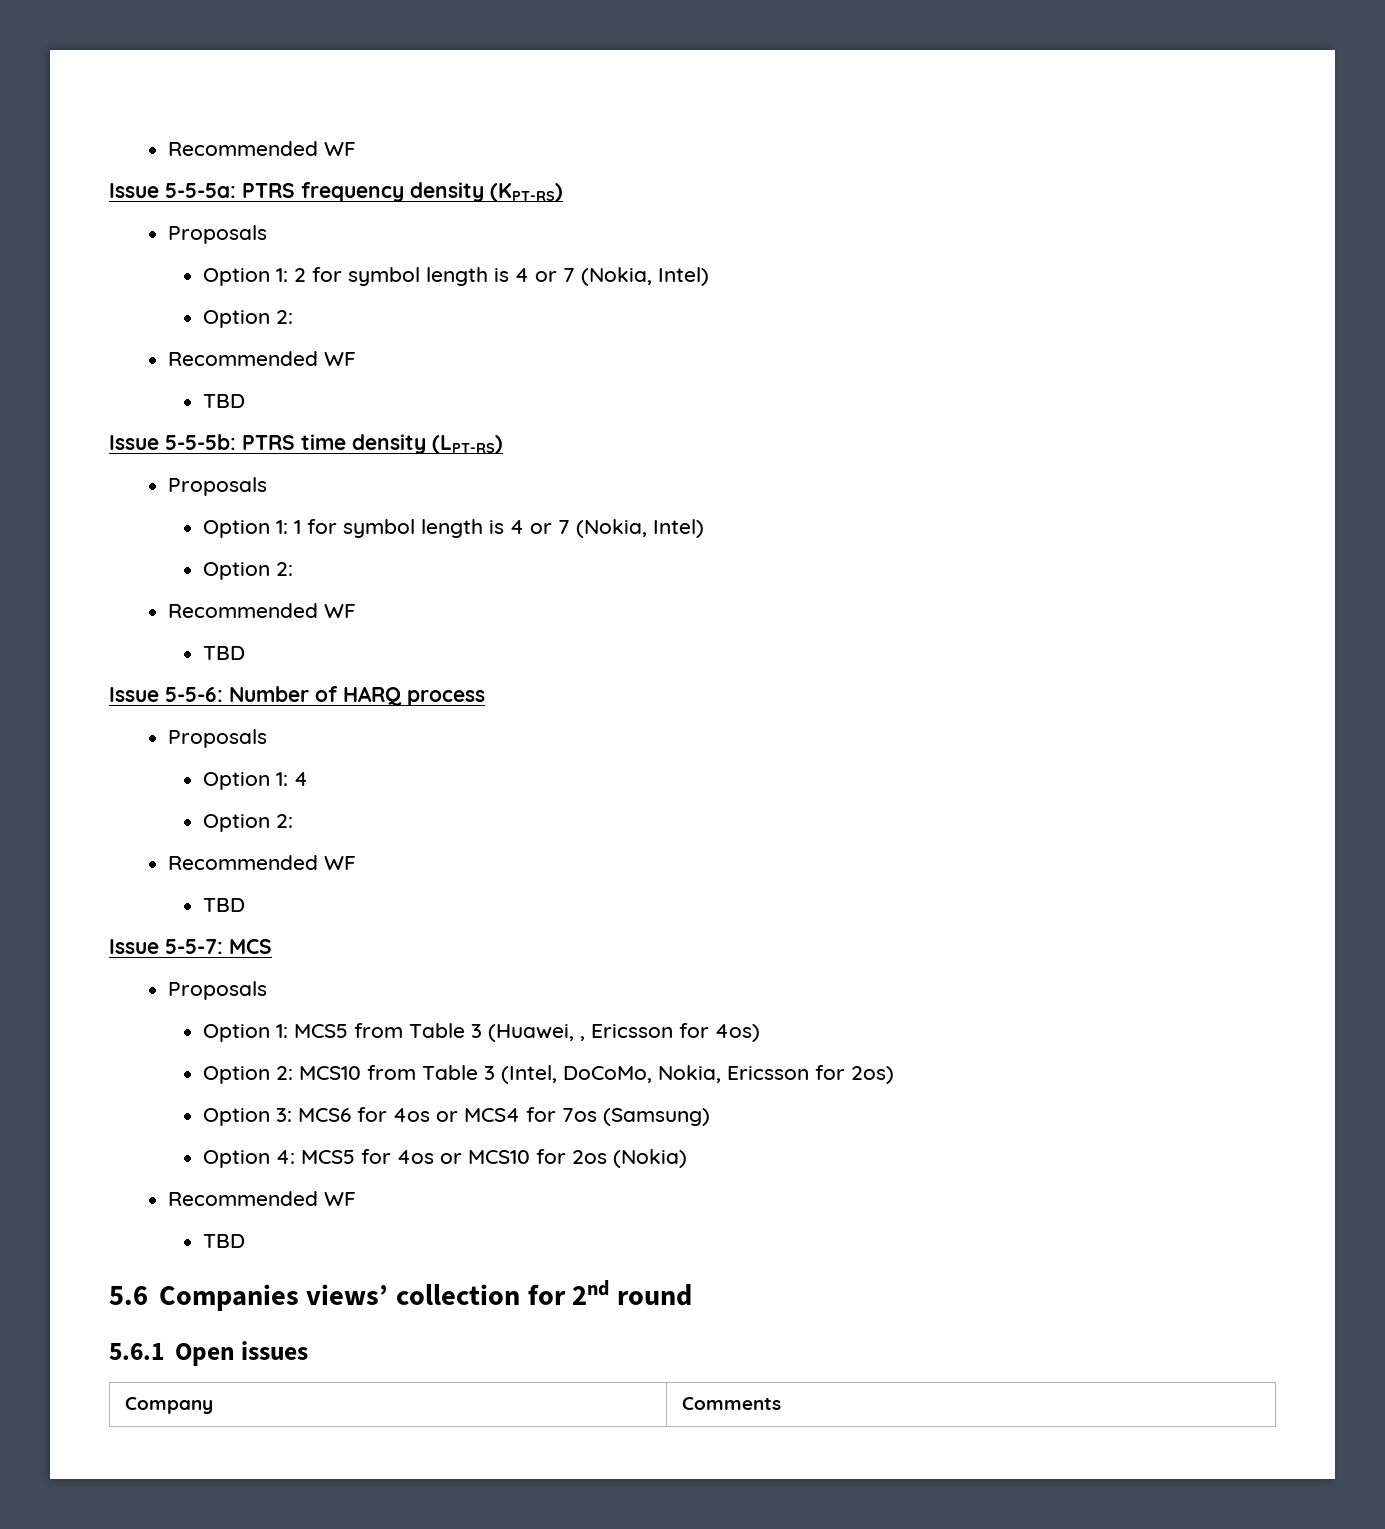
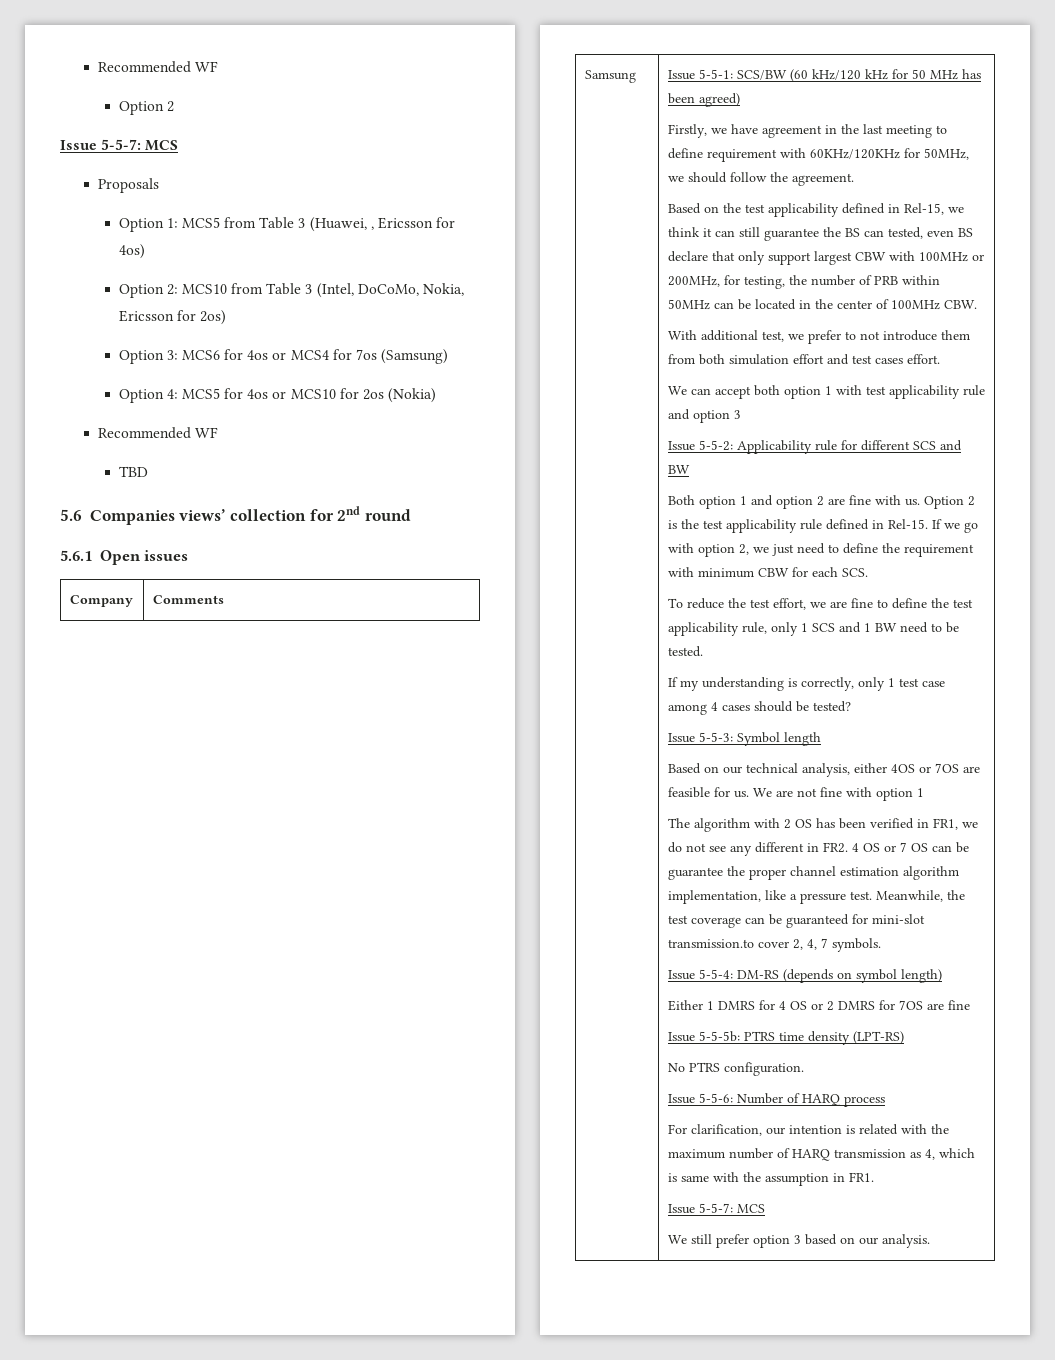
[167,141,356,156] [109,182,563,202] [167,225,267,244] [203,267,710,286] [203,310,294,328] [167,351,356,366] [203,394,246,408] [109,434,503,454] [167,477,267,496] [203,519,705,538] [203,562,294,580] [167,603,356,618] [203,646,246,660] [109,686,485,706] [167,729,267,748] [203,772,309,790] [203,814,294,832] [167,855,356,870] [203,898,246,912] Recommended WF // Issue 5-5-5a: PTRS frequency density (KPT-RS) // Proposals // Option 1: 2 for symbol length is 4 or 7 (Nokia, Intel) // Option 2: // Recommended WF // TBD // Issue 5-5-5b: PTRS time density (LPT-RS) // Proposals // Option 1: 1 for symbol length is 4 or 7 (Nokia, Intel) // Option 2: // Recommended WF // TBD // Issue 5-5-6: Number of HARQ process // Proposals // Option 1: 4 // Option 2: // Recommended WF // TBD -> [97,61,218,73] [118,101,174,115] Recommended WF // Option 2
(782, 1403) none -> [584,70,636,83] [667,69,981,82] [667,93,740,107] [667,124,947,138] [667,148,969,162] [667,172,854,186] [667,203,964,217] [667,227,973,241] [667,251,984,265] [667,275,940,289] [667,299,977,310] [667,330,970,344] [667,354,940,365] [667,385,985,399] [667,409,741,423] [667,440,962,454] [667,465,690,474] [667,495,975,509] [667,519,978,533] [667,543,974,557] [667,567,868,578] [667,598,973,610] [667,622,959,636] [667,646,703,657] [667,677,945,691] [667,701,851,715] [667,732,821,746] [667,763,980,777] [667,787,924,801] [667,818,978,832] [667,842,969,856] [667,866,959,880] [667,890,965,904] [667,914,925,928] [667,938,881,952] [667,969,942,983] [667,1000,970,1011] [667,1031,904,1045] [667,1062,804,1076] [667,1093,885,1107] [667,1124,949,1136] [667,1148,975,1161] [667,1172,874,1186] [667,1203,765,1214] [667,1234,930,1248] // Samsung | Issue 5-5-1: SCS/BW (60 kHz/120 kHz for 50 MHz has been agreed) // Firstly, we have agreement in the last meeting to define requirement with 60KHz/120KHz for 50MHz, we should follow the agreement. // Based on the test applicability defined in Rel-15, we think it can still guarantee the BS can tested, even BS declare that only support largest CBW with 100MHz or 200MHz, for testing, the number of PRB within 50MHz can be located in the center of 100MHz CBW. // With additional test, we prefer to not introduce them from both simulation effort and test cases effort. // We can accept both option 1 with test applicability rule and option 3 // Issue 5-5-2: Applicability rule for different SCS and BW // Both option 1 and option 2 are fine with us. Option 2 is the test applicability rule defined in Rel-15. If we go with option 2, we just need to define the requirement with minimum CBW for each SCS. // To reduce the test effort, we are fine to define the test applicability rule, only 1 SCS and 1 BW need to be tested. // If my understanding is correctly, only 1 test case among 4 cases should be tested? // Issue 5-5-3: Symbol length // Based on our technical analysis, either 4OS or 7OS are feasible for us. We are not fine with option 1 // The algorithm with 2 OS has been verified in FR1, we do not see any different in FR2. 4 OS or 7 OS can be guarantee the proper channel estimation algorithm implementation, like a pressure test. Meanwhile, the test coverage can be guaranteed for mini-slot transmission.to cover 2, 4, 7 symbols. // Issue 5-5-4: DM-RS (depends on symbol length) // Either 1 DMRS for 4 OS or 2 DMRS for 7OS are fine // Issue 5-5-5b: PTRS time density (LPT-RS) // No PTRS configuration. // Issue 5-5-6: Number of HARQ process // For clarification, our intention is related with the maximum number of HARQ transmission as 4, which is same with the assumption in FR1. // Issue 5-5-7: MCS // We still prefer option 3 based on our analysis.

